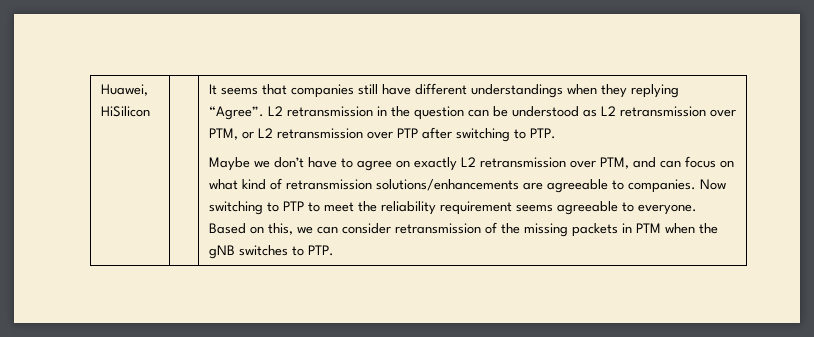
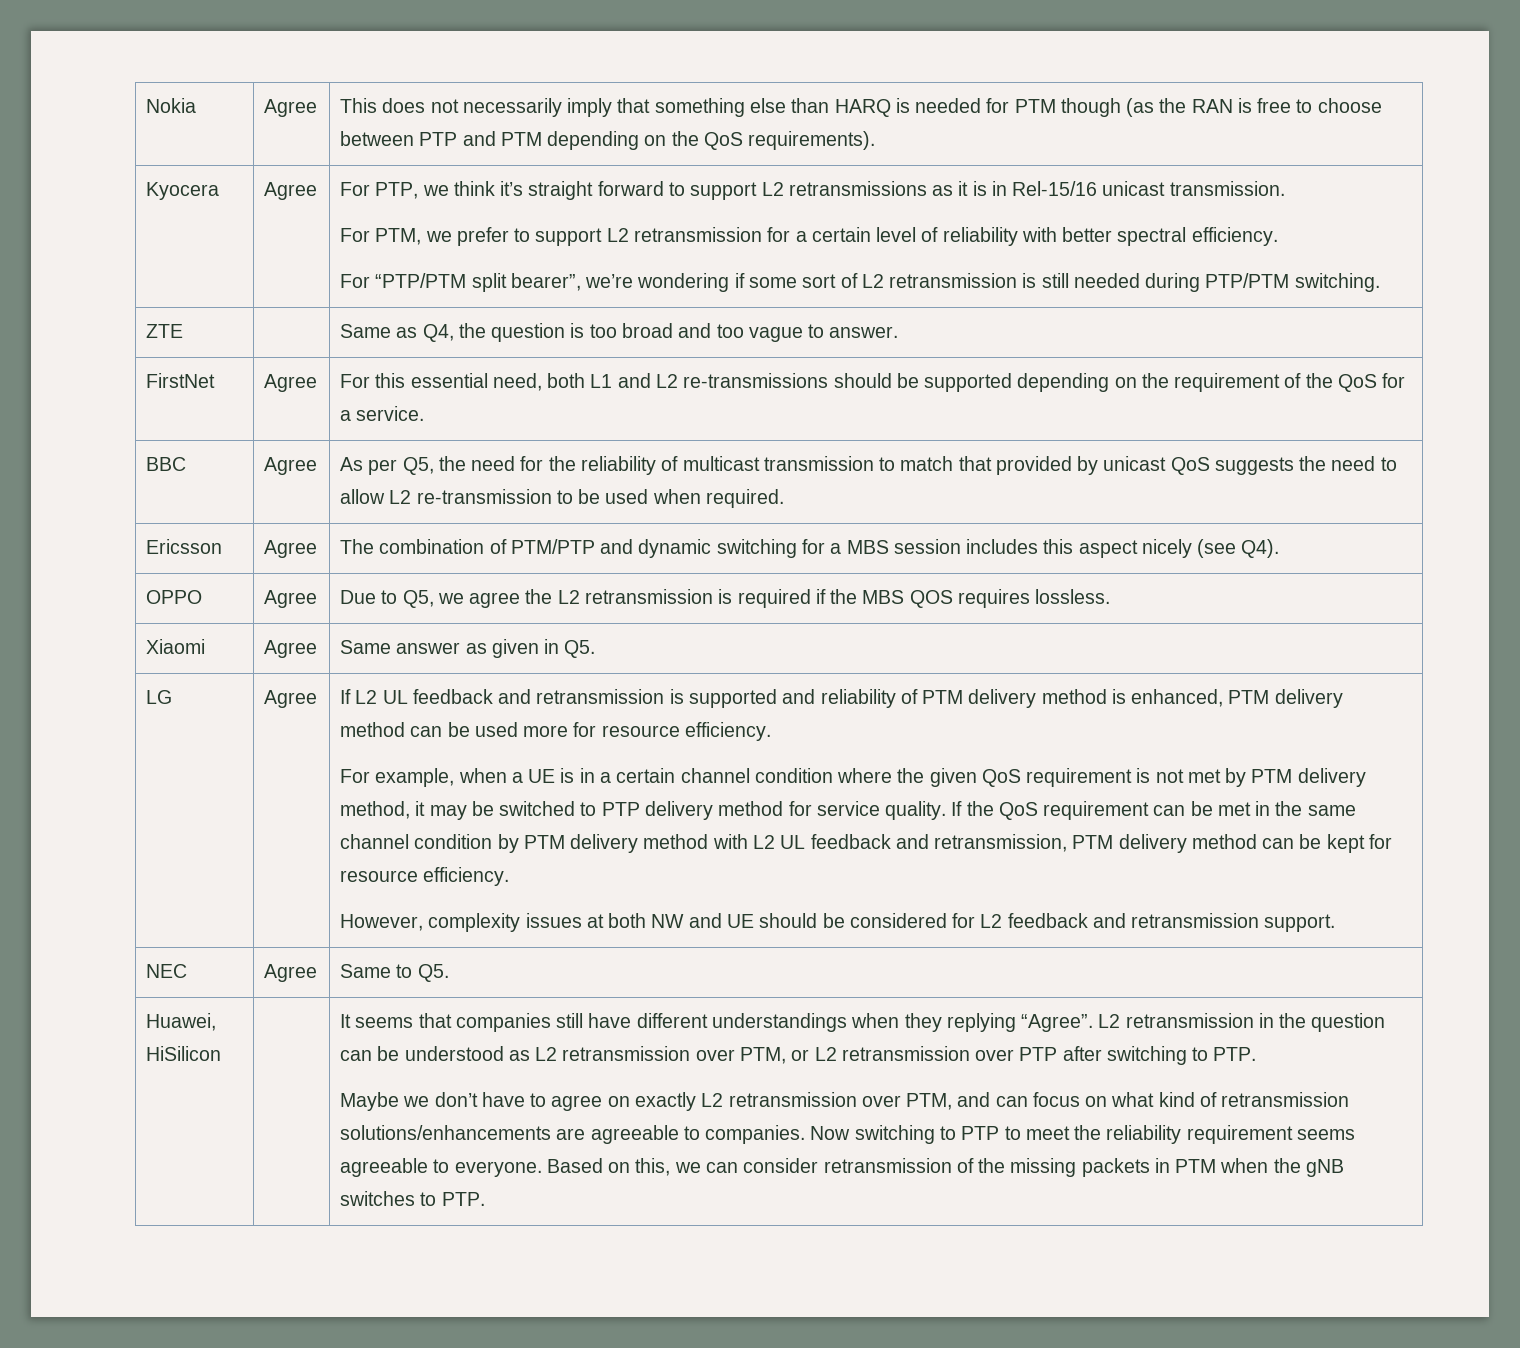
(100, 90) none -> [146,98,197,113] [264,99,318,117] [340,98,1382,117] [340,131,876,150] [146,182,220,200] [264,182,318,200] [340,181,1285,200] [340,227,1278,246] [340,273,1380,292] [146,324,184,338] [340,323,899,342] [146,373,216,388] [264,374,318,392] [340,373,1406,392] [340,406,425,421] [146,457,187,471] [264,457,318,475] [340,456,1397,475] [340,489,785,508] [146,539,223,554] [264,540,318,558] [340,539,1280,558] [146,590,203,604] [264,590,318,608] [340,589,1111,608] [146,639,206,654] [264,640,318,658] [340,639,596,658] [146,690,173,704] [264,690,318,708] [340,689,1343,708] [340,722,772,741] [340,768,1366,787] [340,801,1356,820] [340,834,1392,853] [340,867,510,886] [340,913,1336,932] [146,964,188,978] [264,964,318,982] [340,964,449,982] Nokia | Agree | This does not necessarily imply that something else than HARQ is needed for PTM though (as the RAN is free to choose between PTP and PTM depending on the QoS requirements). // Kyocera | Agree | For PTP, we think it’s straight forward to support L2 retransmissions as it is in Rel-15/16 unicast transmission. // For PTM, we prefer to support L2 retransmission for a certain level of reliability with better spectral efficiency. // For “PTP/PTM split bearer”, we’re wondering if some sort of L2 retransmission is still needed during PTP/PTM switching. // ZTE | | Same as Q4, the question is too broad and too vague to answer. // FirstNet | Agree | For this essential need, both L1 and L2 re-transmissions should be supported depending on the requirement of the QoS for a service. // BBC | Agree | As per Q5, the need for the reliability of multicast transmission to match that provided by unicast QoS suggests the need to allow L2 re-transmission to be used when required. // Ericsson | Agree | The combination of PTM/PTP and dynamic switching for a MBS session includes this aspect nicely (see Q4). // OPPO | Agree | Due to Q5, we agree the L2 retransmission is required if the MBS QOS requires lossless. // Xiaomi | Agree | Same answer as given in Q5. // LG | Agree | If L2 UL feedback and retransmission is supported and reliability of PTM delivery method is enhanced, PTM delivery method can be used more for resource efficiency. // For example, when a UE is in a certain channel condition where the given QoS requirement is not met by PTM delivery method, it may be switched to PTP delivery method for service quality. If the QoS requirement can be met in the same channel condition by PTM delivery method with L2 UL feedback and retransmission, PTM delivery method can be kept for resource efficiency. // However, complexity issues at both NW and UE should be considered for L2 feedback and retransmission support. // NEC | Agree | Same to Q5. //

